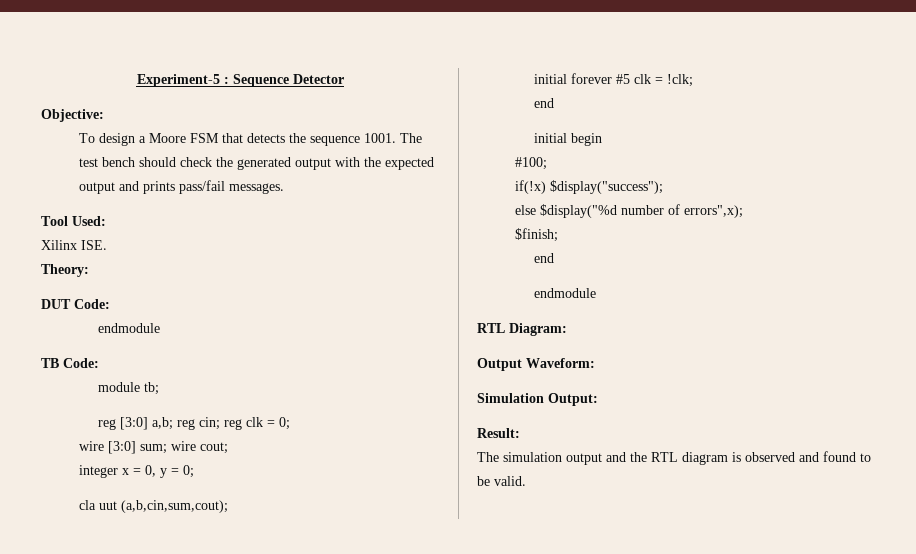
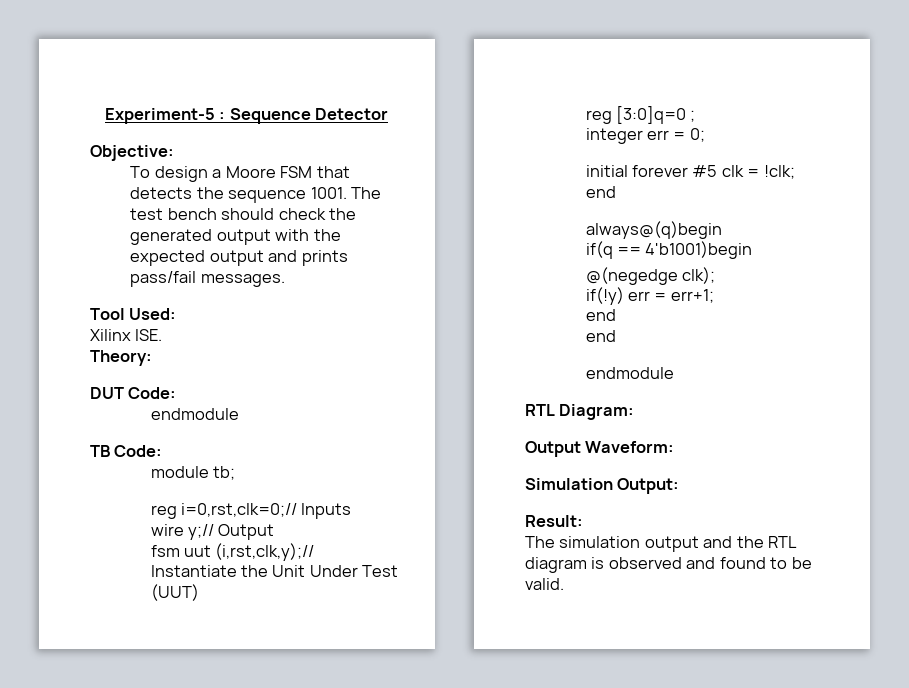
[120,417,291,430] [79,441,229,454] [79,465,195,478] [79,500,229,513] [3:0] a,b; reg cin; reg clk = 0; // wire [3:0] sum; wire cout; // integer x = 0, y = 0; // cla uut (a,b,cin,sum,cout); -> [181,503,352,519] [150,524,275,540] [150,543,315,561] [150,565,399,577] [150,584,199,601] [585,106,696,124] [585,128,705,144] i=0,rst,clk=0;// Inputs // wire y;// Output // fsm uut (i,rst,clk,y);// Instantiate the Unit Under Test (UUT) // reg [3:0]q=0 ; // integer err = 0;
[534,133,603,146] [515,157,548,170] [515,180,664,194] [515,204,744,218] [515,228,559,242] initial begin // #100; // if(!x) $display("success"); // else $display("%d number of errors",x); // $finish; -> [585,221,722,239] [585,241,753,259] [585,267,716,285] [585,287,714,305] [585,309,616,321] always@(q)begin // if(q == 4'b1001)begin // @(negedge clk); // if(!y) err = err+1; // end

